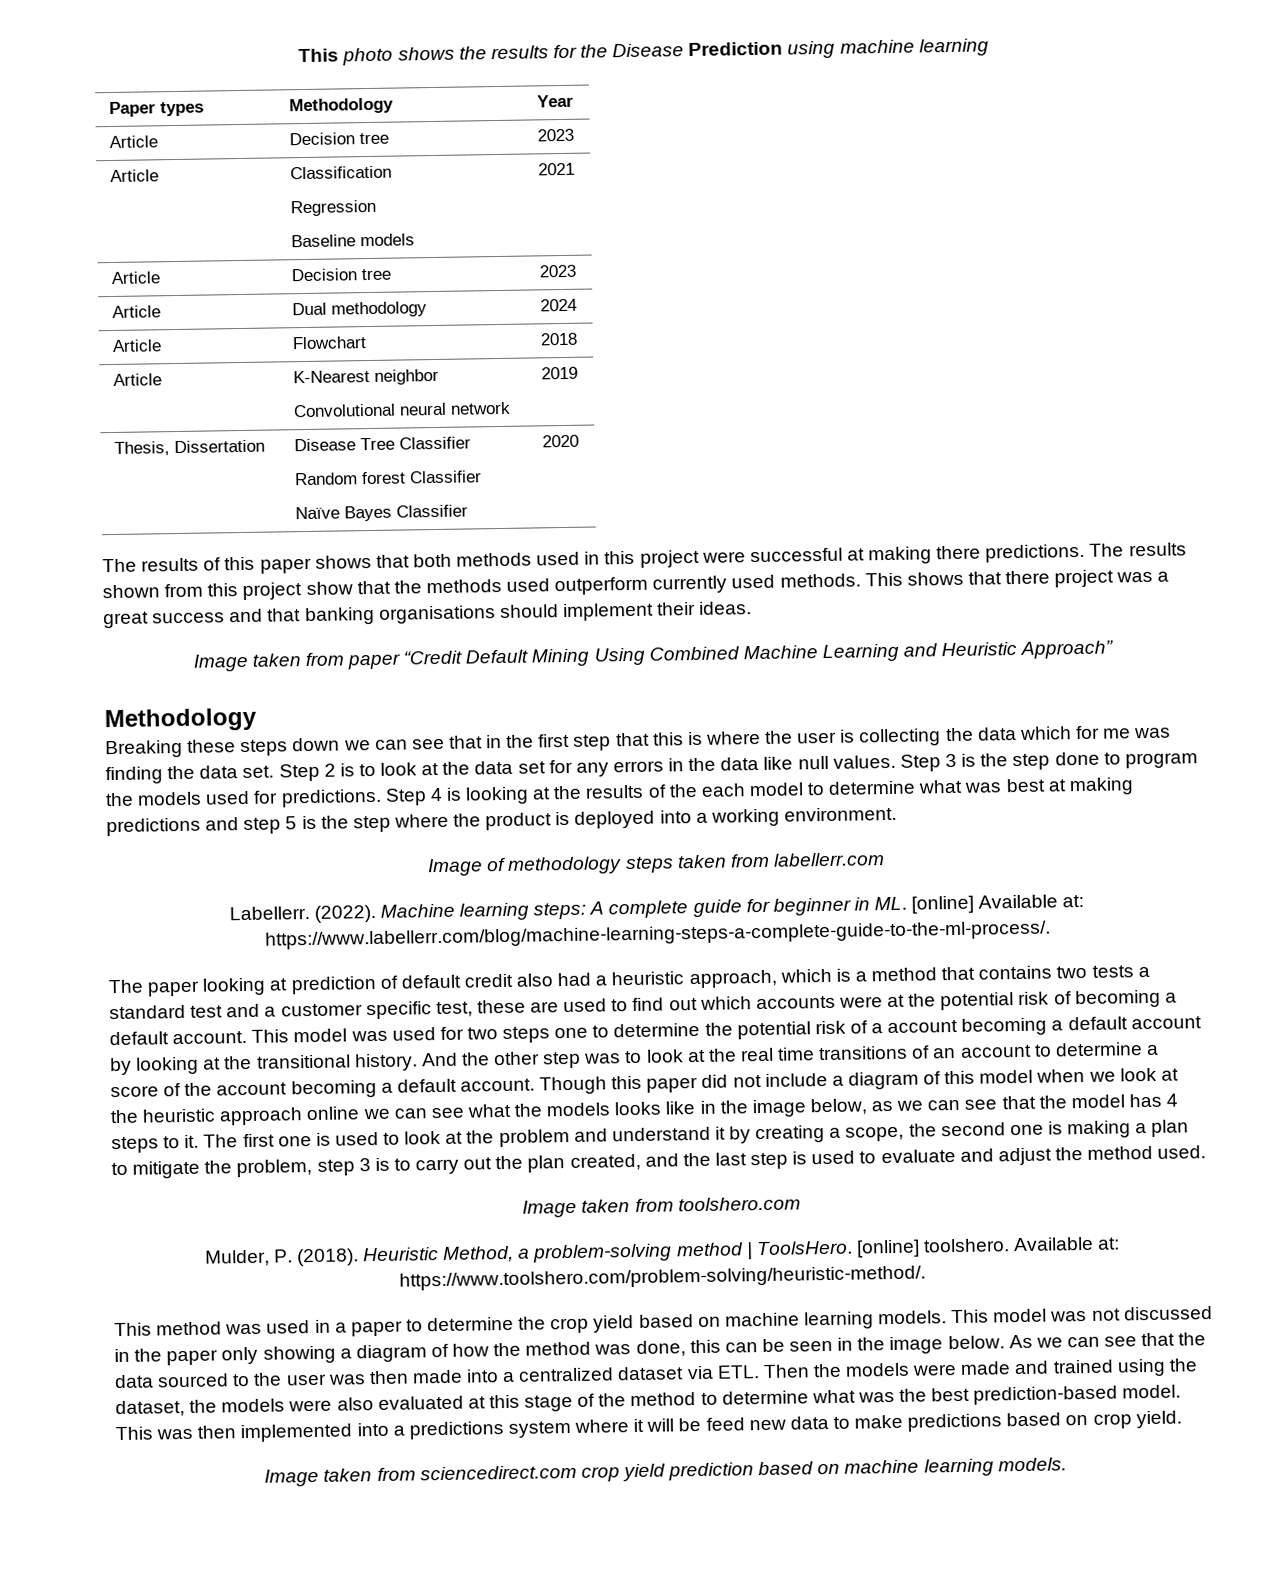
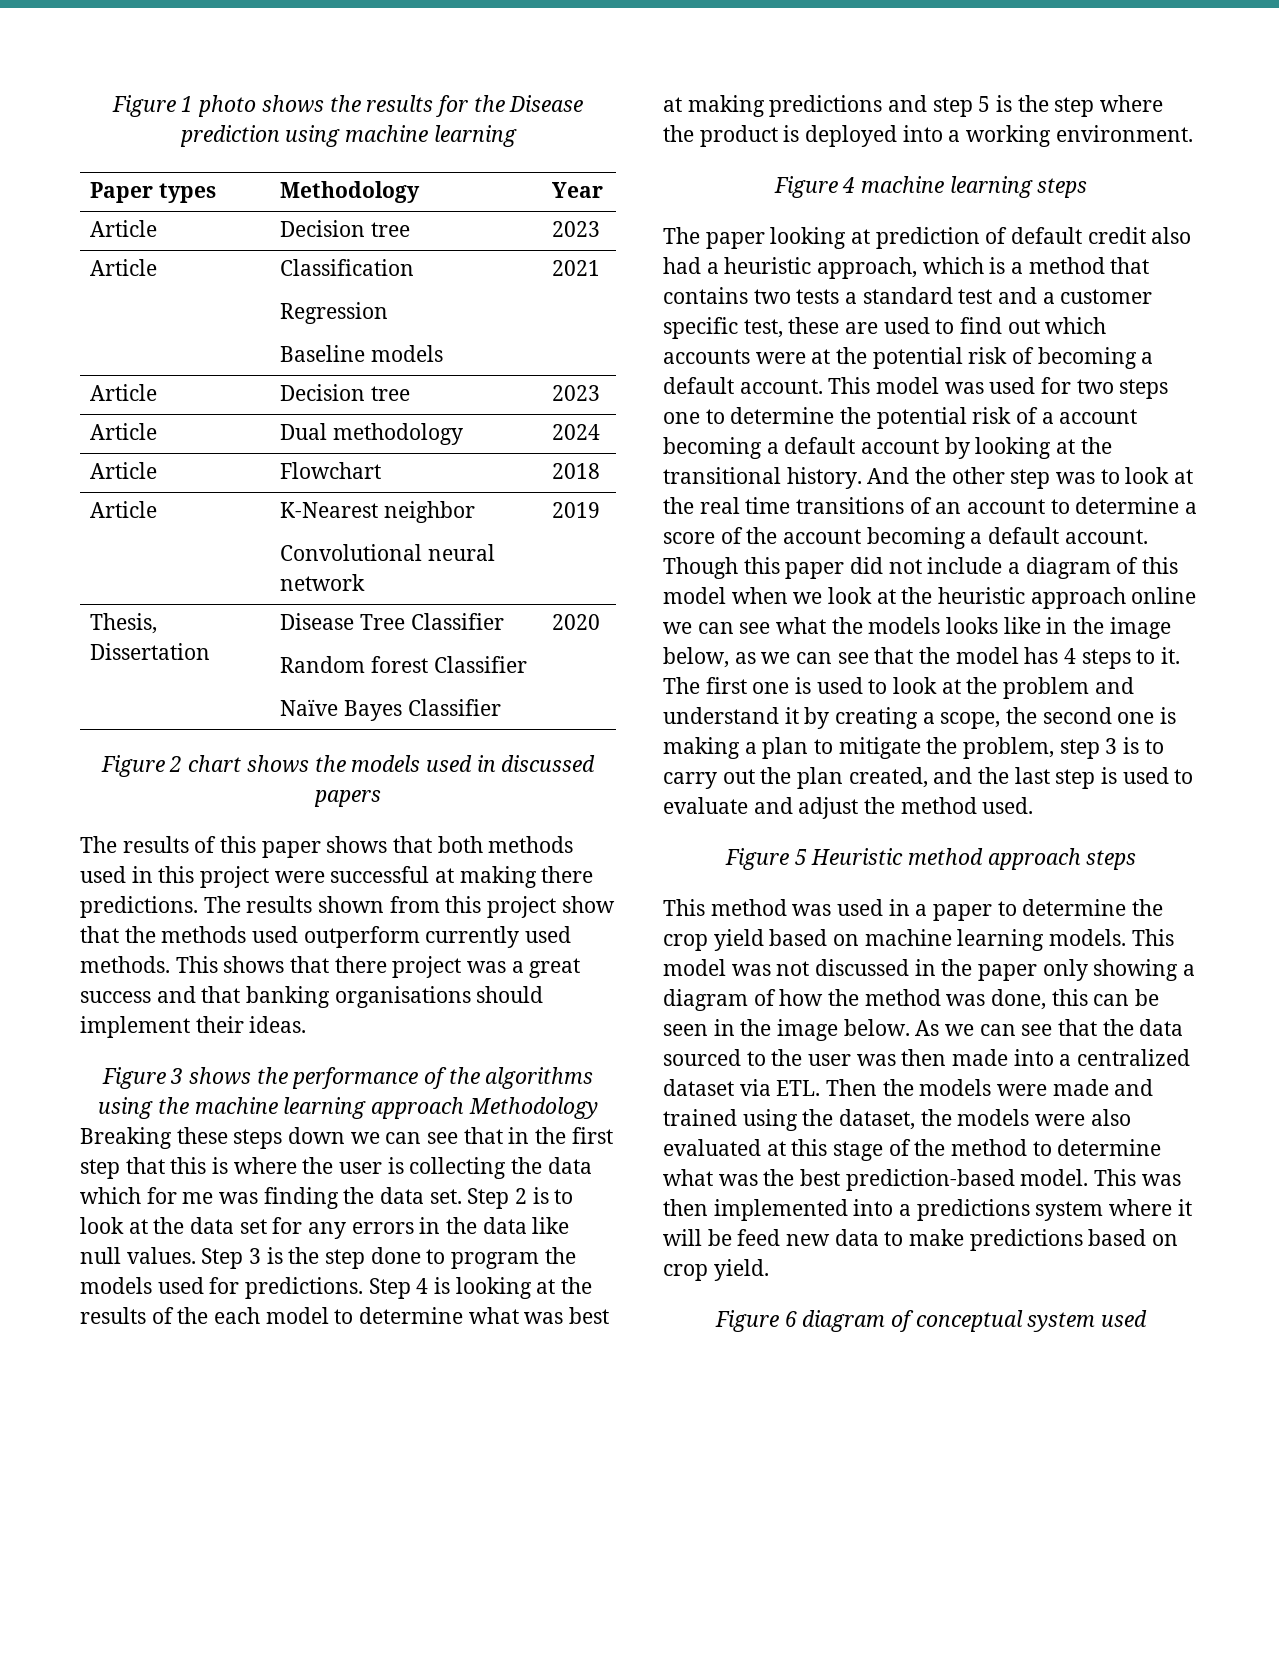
[298,48,340,63] This -> [111,95,194,117] Figure 1
[688,41,784,57] Prediction -> [179,125,280,147] prediction
(580, 441) none -> [100,755,596,777] [314,790,381,807] // Figure 2 chart shows the models used in discussed papers
[192,640,1115,672] Image taken from paper “Credit Default Mining Using Combined Machine Learning and Heuristic Approach” // -> [101,1067,594,1089] [98,1097,465,1119] Figure 3 shows the performance of the algorithms using the machine learning approach
[427,852,885,877] [228,894,1085,923] [264,920,1051,950] Image of methodology steps taken from labellerr.com // Labellerr. (2022). Machine learning steps: A complete guide for beginner in ML. [online] Available at: https://www.labellerr.com/blog/machine-learning-steps-a-complete-guide-to-the-ml-process/. -> [773,176,1088,198] Figure 4 machine learning steps
[522,1196,801,1218] [204,1236,1121,1267] [399,1265,926,1291] Image taken from toolshero.com // Mulder, P. (2018). Heuristic Method, a problem-solving method | ToolsHero. [online] toolshero. Available at: https://www.toolshero.com/problem-solving/heuristic-method/. -> [724,848,1137,870] Figure 5 Heuristic method approach steps
[264,1457,1067,1487] Image taken from sciencedirect.com crop yield prediction based on machine learning models. -> [714,1310,1148,1332] Figure 6 diagram of conceptual system used

